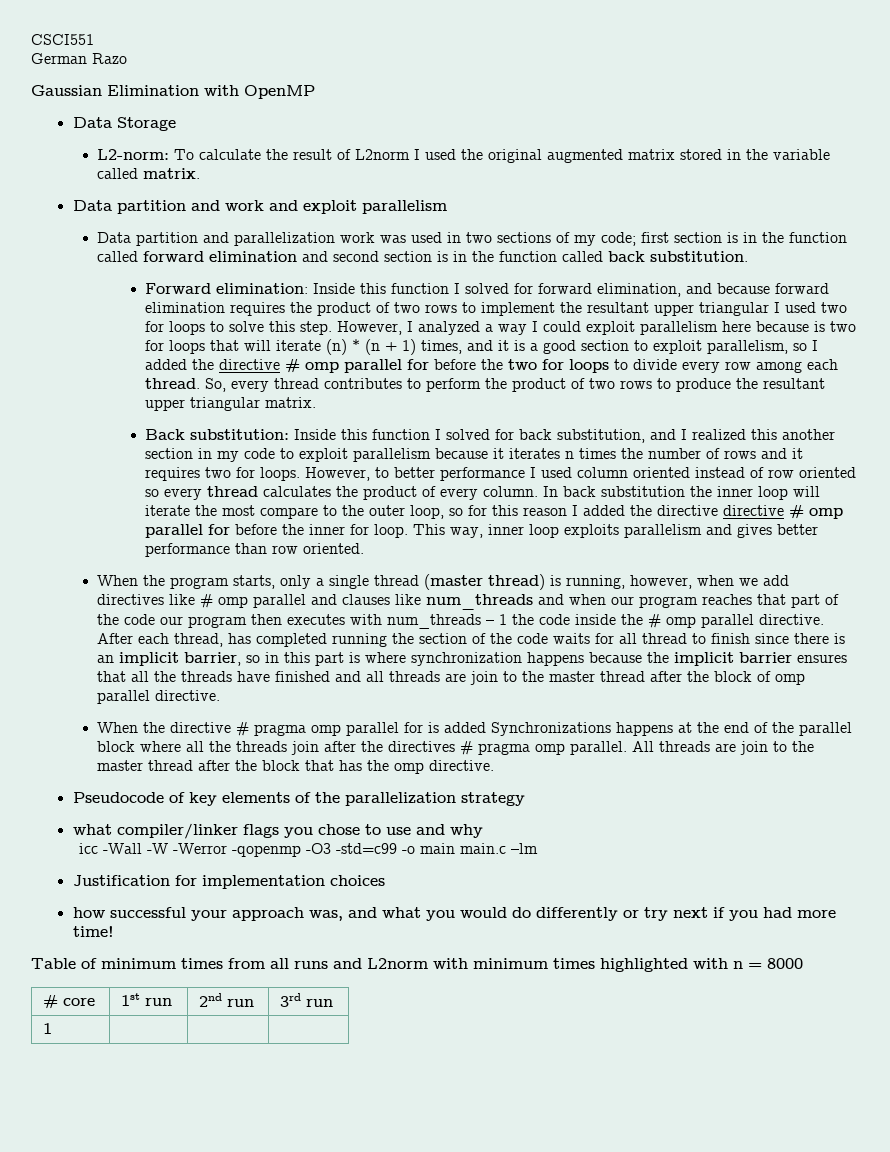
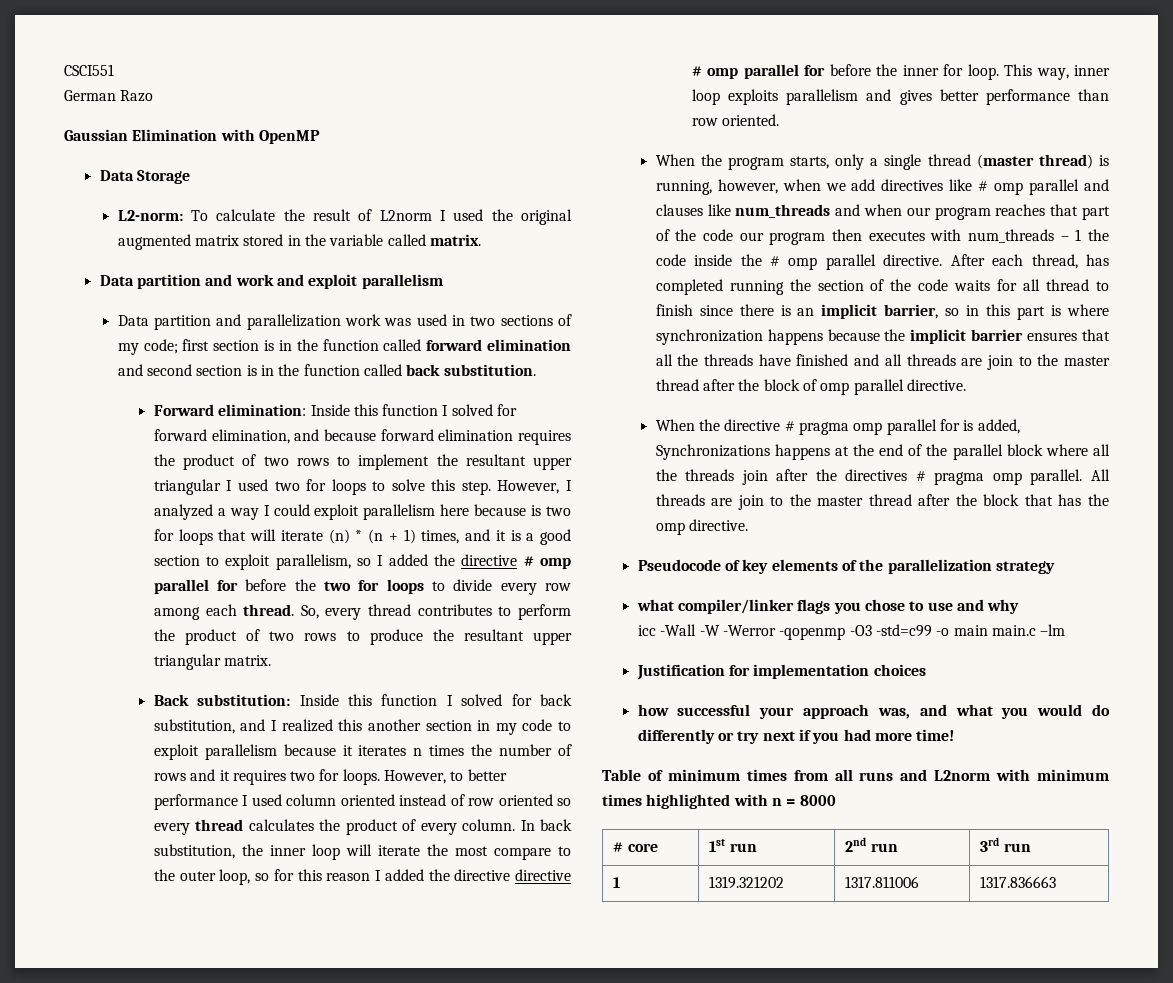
[601,486,686,497] substitution -> [153,844,235,859] substitution,
[443,722,486,733] added -> [977,419,1020,434] added,
(53, 1028) | | -> [709,876,785,889] [845,876,920,888] [980,876,1057,888] 1319.321202 | 1317.811006 | 1317.836663

